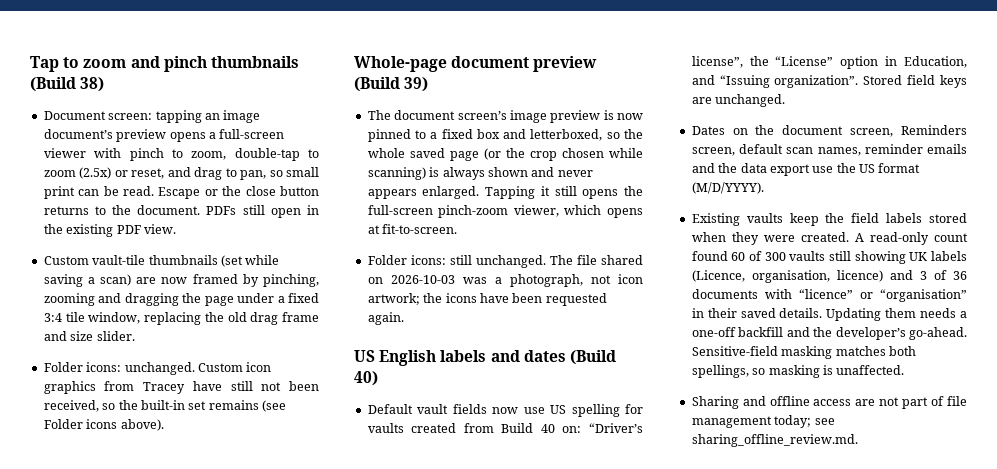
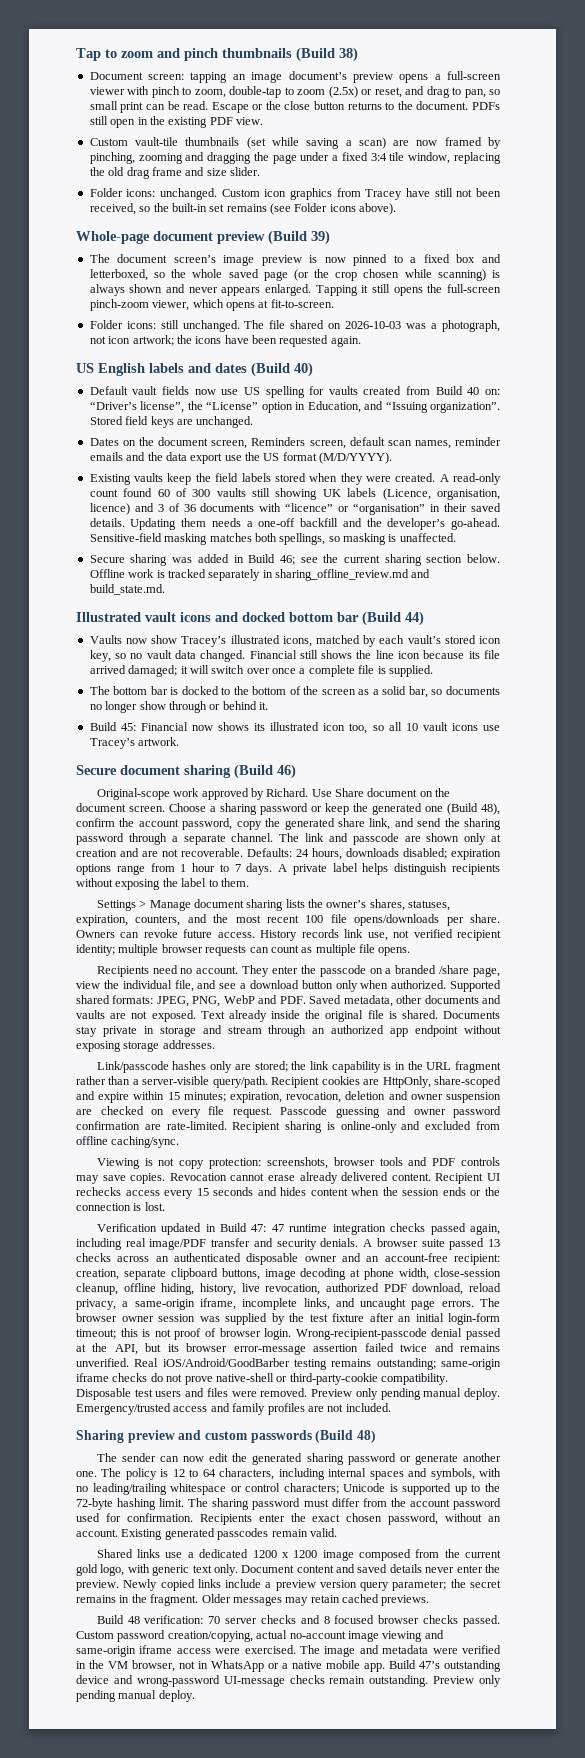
[691,396,967,409] [691,415,835,428] [691,434,858,447] Sharing and offline access are not part of file management today; see sharing_offline_review.md. -> [89,554,500,566] [89,569,431,581] [89,584,165,595] [76,611,424,626] [89,635,501,647] [89,650,501,662] [89,665,433,677] [89,686,500,698] [89,701,268,713] [89,722,501,734] [89,737,180,749] [76,764,296,779] [96,788,451,800] [76,803,500,815] [76,818,502,830] [76,833,501,845] [76,848,501,860] [76,863,501,875] [76,878,249,890] [96,899,451,911] [76,914,500,926] [76,929,501,941] [76,944,411,956] [96,965,500,977] [76,980,501,992] [76,995,501,1007] [76,1010,501,1022] [76,1025,502,1037] [76,1040,215,1052] [96,1061,502,1073] [76,1076,502,1088] [76,1091,501,1103] [76,1106,501,1118] [76,1121,500,1133] [76,1136,180,1148] [96,1157,500,1169] [76,1172,501,1184] [76,1187,501,1199] [76,1202,165,1211] [96,1223,500,1235] [76,1238,501,1250] [76,1253,500,1265] [76,1268,502,1280] [76,1283,502,1295] [76,1298,501,1310] [76,1313,500,1325] [76,1328,501,1340] [76,1343,500,1355] [76,1358,501,1370] [76,1373,448,1385] [76,1388,501,1400] [76,1403,391,1415] [76,1430,376,1443] [96,1453,501,1465] [76,1468,501,1480] [76,1483,501,1495] [76,1498,501,1510] [76,1513,501,1525] [76,1528,337,1540] [96,1549,501,1561] [76,1564,500,1576] [76,1579,501,1591] [76,1594,430,1606] [96,1615,500,1627] [76,1630,444,1642] [76,1645,501,1657] [76,1660,501,1672] [76,1675,501,1687] [76,1690,195,1702] Secure sharing was added in Build 46; see the current sharing section below. Offline work is tracked separately in sharing_offline_review.md and build_state.md. // Illustrated vault icons and docked bottom bar (Build 44) // Vaults now show Tracey’s illustrated icons, matched by each vault’s stored icon key, so no vault data changed. Financial still shows the line icon because its file arrived damaged; it will switch over once a complete file is supplied. // The bottom bar is docked to the bottom of the screen as a solid bar, so documents no longer show through or behind it. // Build 45: Financial now shows its illustrated icon too, so all 10 vault icons use Tracey’s artwork. // Secure document sharing (Build 46) // Original-scope work approved by Richard. Use Share document on the document screen. Choose a sharing password or keep the generated one (Build 48), confirm the account password, copy the generated share link, and send the sharing password through a separate channel. The link and passcode are shown only at creation and are not recoverable. Defaults: 24 hours, downloads disabled; expiration options range from 1 hour to 7 days. A private label helps distinguish recipients without exposing the label to them. // Settings > Manage document sharing lists the owner’s shares, statuses, expiration, counters, and the most recent 100 file opens/downloads per share. Owners can revoke future access. History records link use, not verified recipient identity; multiple browser requests can count as multiple file opens. // Recipients need no account. They enter the passcode on a branded /share page, view the individual file, and see a download button only when authorized. Supported shared formats: JPEG, PNG, WebP and PDF. Saved metadata, other documents and vaults are not exposed. Text already inside the original file is shared. Documents stay private in storage and stream through an authorized app endpoint without exposing storage addresses. // Link/passcode hashes only are stored; the link capability is in the URL fragment rather than a server-visible query/path. Recipient cookies are HttpOnly, share-scoped and expire within 15 minutes; expiration, revocation, deletion and owner suspension are checked on every file request. Passcode guessing and owner password confirmation are rate-limited. Recipient sharing is online-only and excluded from offline caching/sync. // Viewing is not copy protection: screenshots, browser tools and PDF controls may save copies. Revocation cannot erase already delivered content. Recipient UI rechecks access every 15 seconds and hides content when the session ends or the connection is lost. // Verification updated in Build 47: 47 runtime integration checks passed again, including real image/PDF transfer and security denials. A browser suite passed 13 checks across an authenticated disposable owner and an account-free recipient: creation, separate clipboard buttons, image decoding at phone width, close-session cleanup, offline hiding, history, live revocation, authorized PDF download, reload privacy, a same-origin iframe, incomplete links, and uncaught page errors. The browser owner session was supplied by the test fixture after an initial login-form timeout; this is not proof of browser login. Wrong-recipient-passcode denial passed at the API, but its browser error-message assertion failed twice and remains unverified. Real iOS/Android/GoodBarber testing remains outstanding; same-origin iframe checks do not prove native-shell or third-party-cookie compatibility. Disposable test users and files were removed. Preview only pending manual deploy. Emergency/trusted access and family profiles are not included. // Sharing preview and custom passwords (Build 48) // The sender can now edit the generated sharing password or generate another one. The policy is 12 to 64 characters, including internal spaces and symbols, with no leading/trailing whitespace or control characters; Unicode is supported up to the 72-byte hashing limit. The sharing password must differ from the account password used for confirmation. Recipients enter the exact chosen password, without an account. Existing generated passcodes remain valid. // Shared links use a dedicated 1200 x 1200 image composed from the current gold logo, with generic text only. Document content and saved details never enter the preview. Newly copied links include a preview version query parameter; the secret remains in the fragment. Older messages may retain cached previews. // Build 48 verification: 70 server checks and 8 focused browser checks passed. Custom password creation/copying, actual no-account image viewing and same-origin iframe access were exercised. The image and metadata were verified in the VM browser, not in WhatsApp or a native mobile app. Build 47’s outstanding device and wrong-password UI-message checks remain outstanding. Preview only pending manual deploy.

